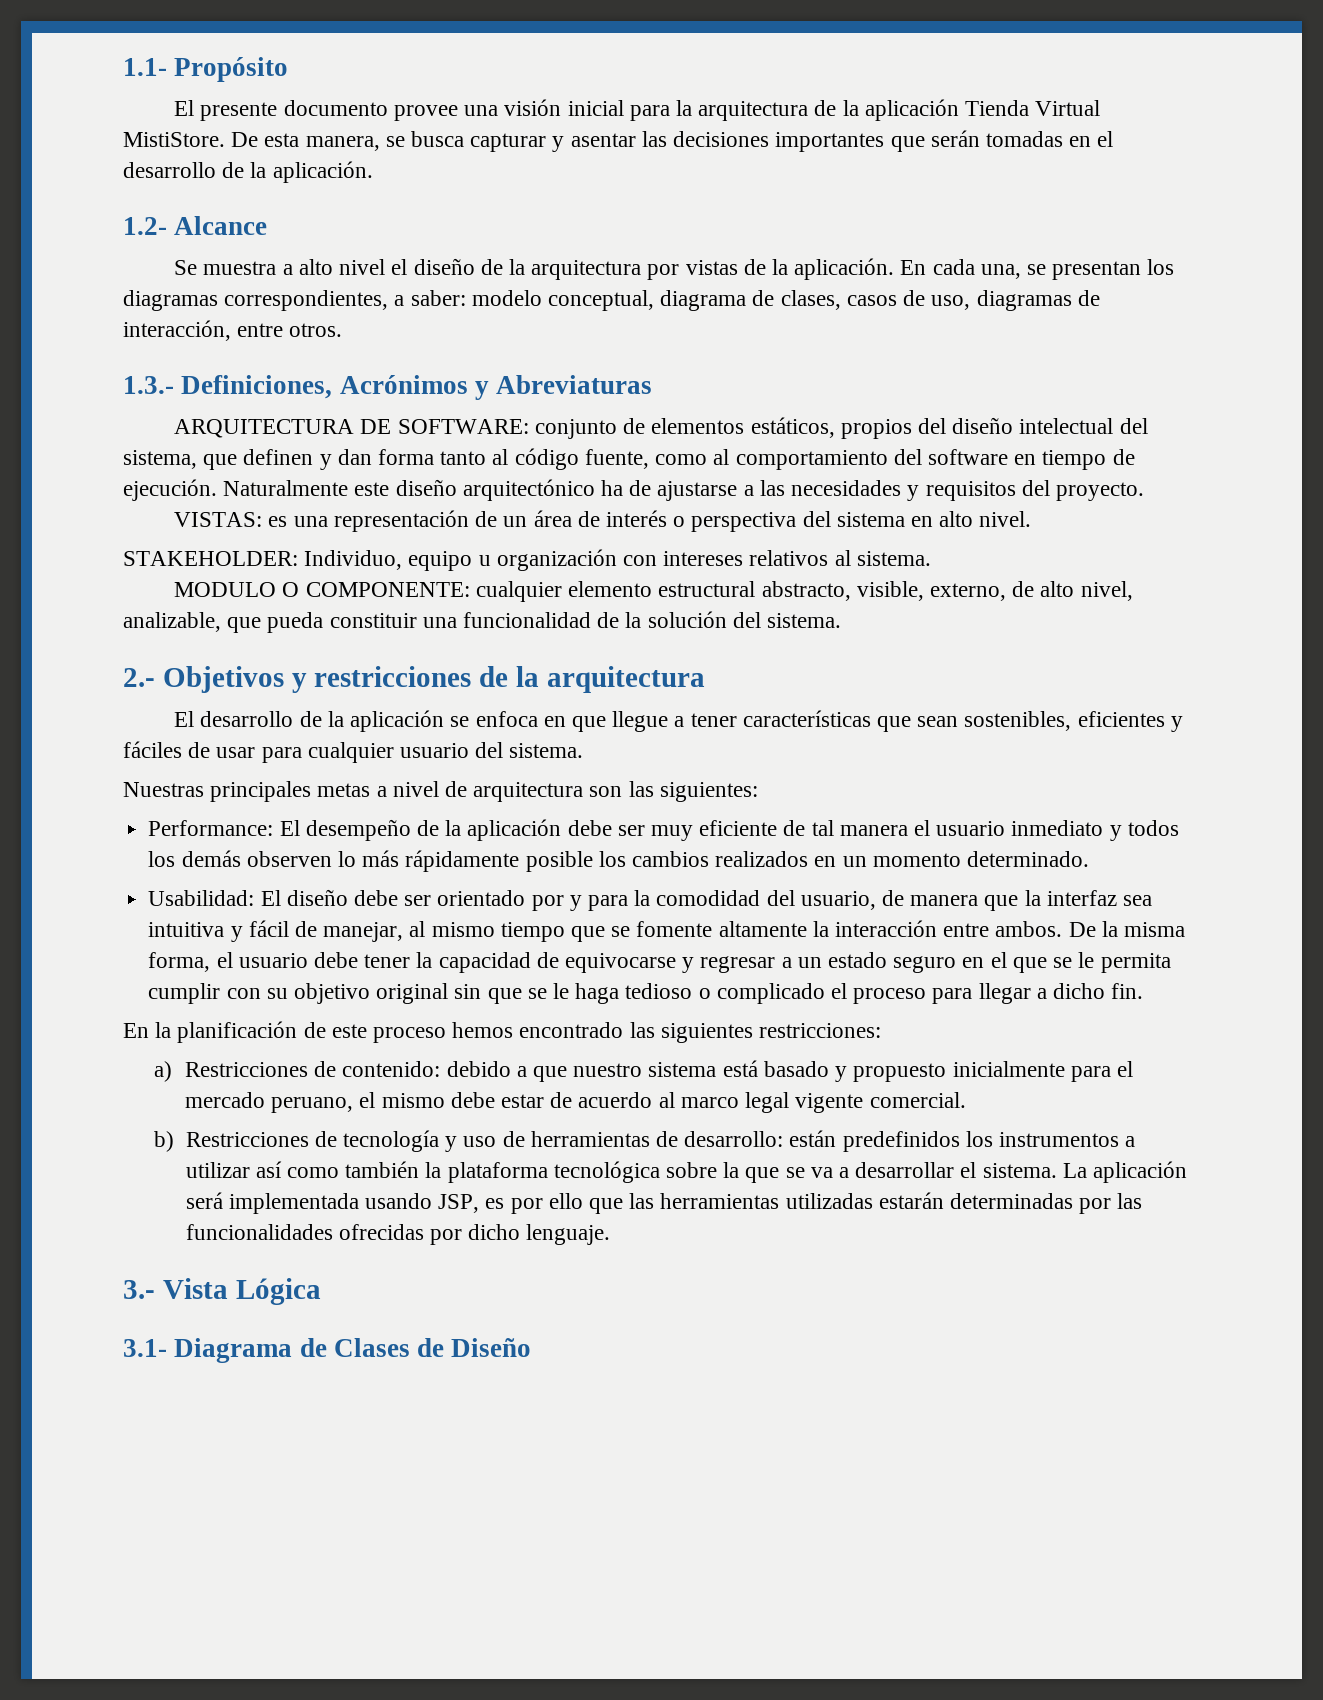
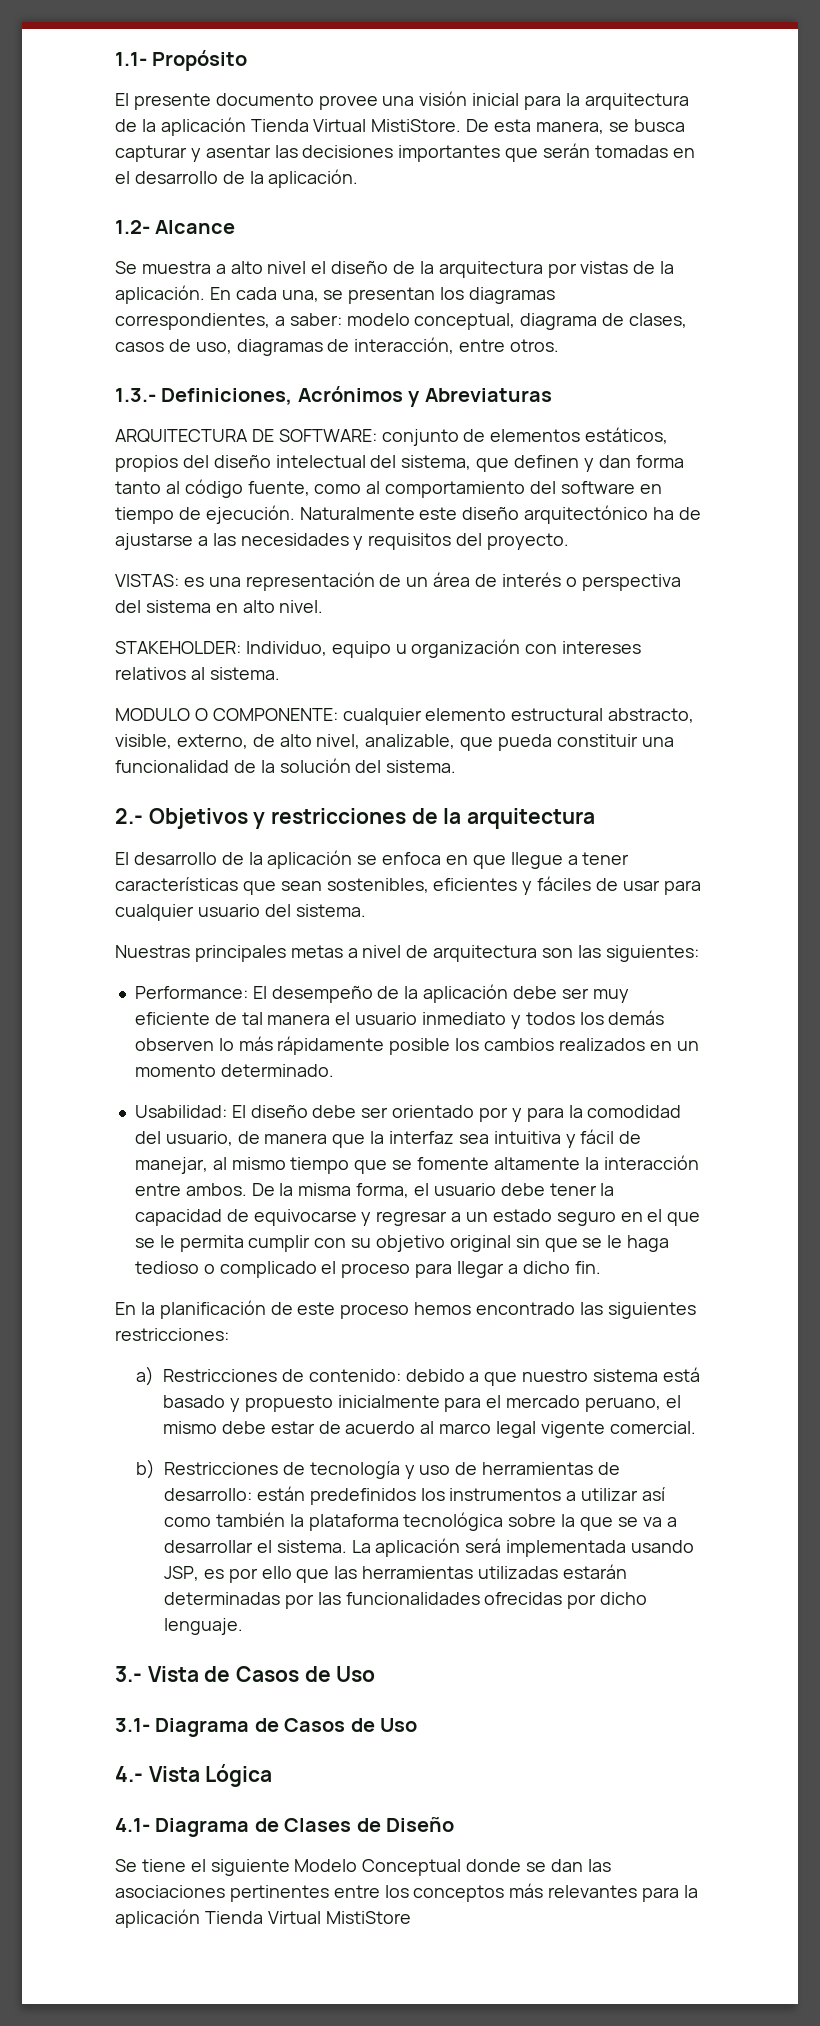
(228, 1288) none -> [204,1666,376,1682] [115,1718,417,1737] [115,1766,200,1782] de Casos de Uso // 3.1- Diagrama de Casos de Uso // 4.- Vista
[123,1339,167,1357] 3.1- -> [115,1818,150,1832] 4.1-
(532, 1347) none -> [115,1859,611,1876] [115,1883,698,1902] [115,1909,411,1928] // Se tiene el siguiente Modelo Conceptual donde se dan las asociaciones pertinentes entre los conceptos más relevantes para la aplicación Tienda Virtual MistiStore

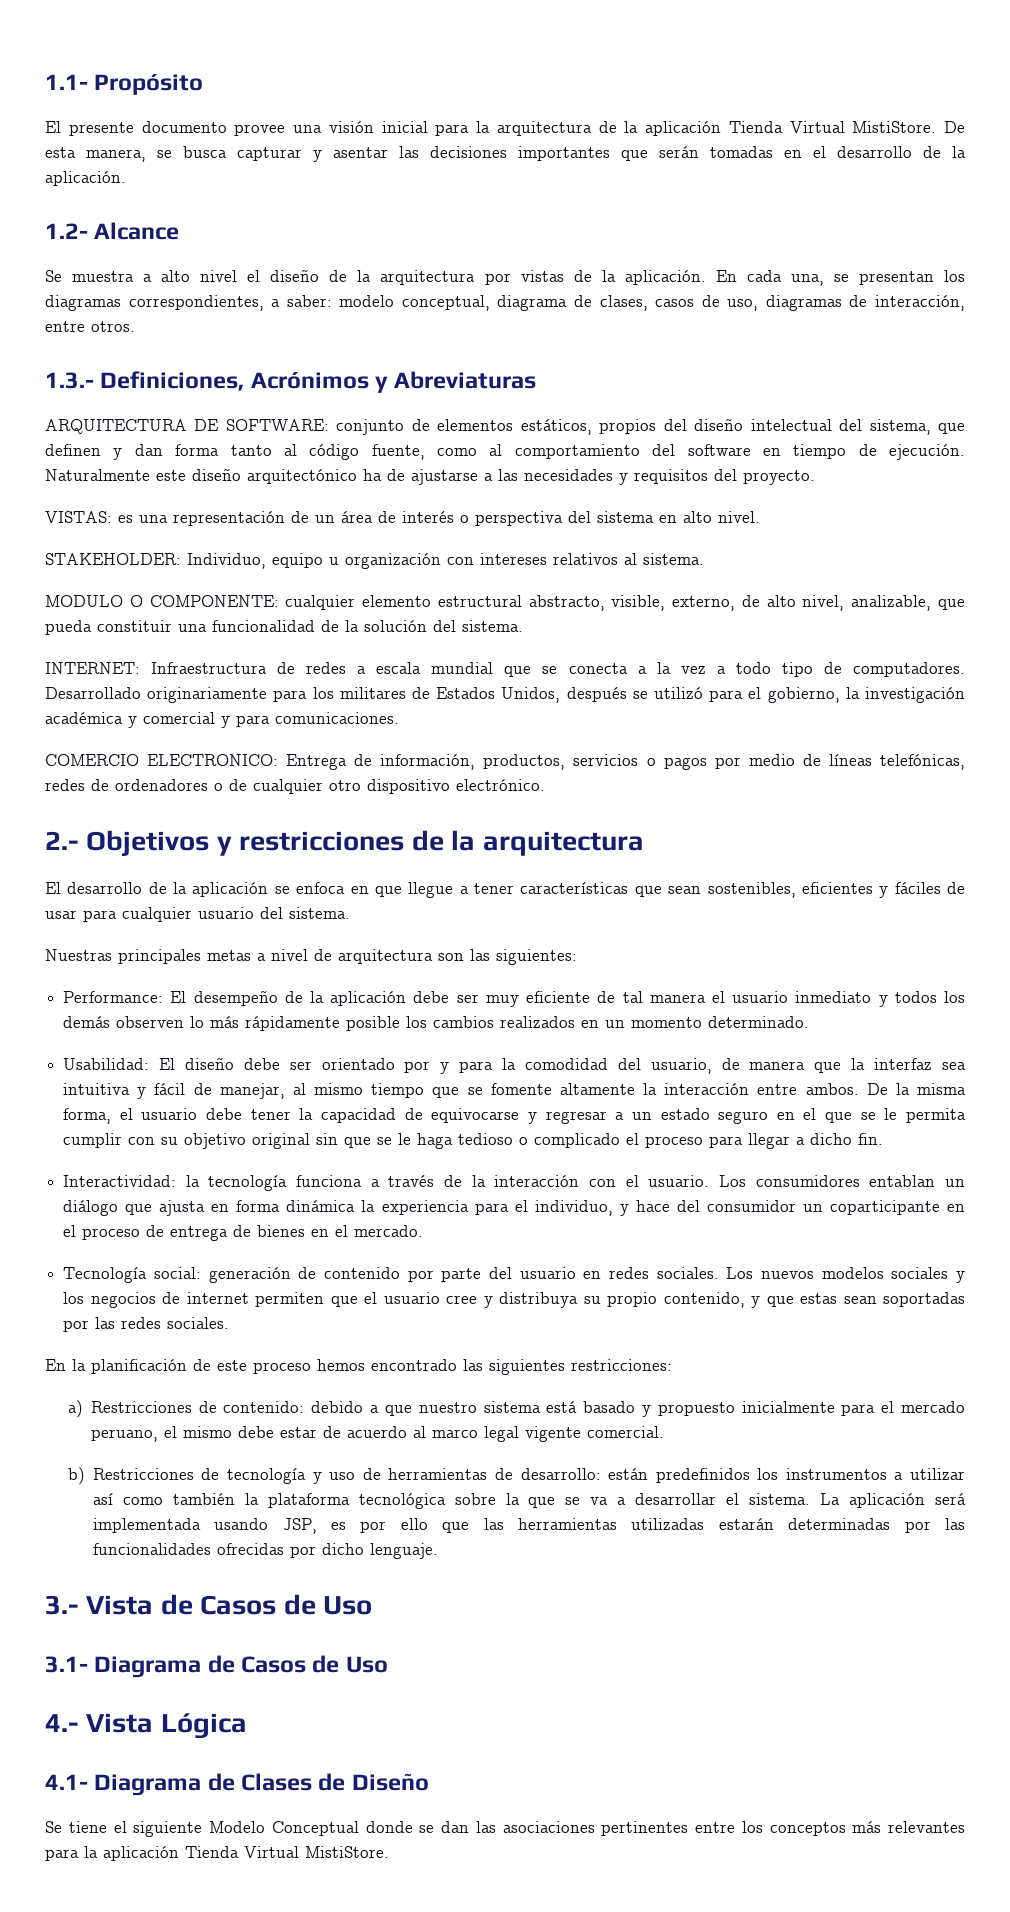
(457, 766) none -> [45,662,965,677] [45,687,966,703] [45,712,399,728] [45,754,966,770] [45,779,545,794] // INTERNET: Infraestructura de redes a escala mundial que se conecta a la vez a todo tipo de computadores. Desarrollado originariamente para los militares de Estados Unidos, después se utilizó para el gobierno, la investigación académica y comercial y para comunicaciones. // COMERCIO ELECTRONICO: Entrega de información, productos, servicios o pagos por medio de líneas telefónicas, redes de ordenadores o de cualquier otro dispositivo electrónico.
(601, 1267) none -> [63,1175,965,1191] [63,1200,965,1216] [63,1225,424,1241] [63,1267,966,1283] [63,1292,966,1308] [63,1317,230,1332] // Interactividad: la tecnología funciona a través de la interacción con el usuario. Los consumidores entablan un diálogo que ajusta en forma dinámica la experiencia para el individuo, y hace del consumidor un coparticipante en el proceso de entrega de bienes en el mercado. // Tecnología social: generación de contenido por parte del usuario en redes sociales. Los nuevos modelos sociales y los negocios de internet permiten que el usuario cree y distribuya su propio contenido, y que estas sean soportadas por las redes sociales.
[325,1911,411,1924] MistiStore -> [305,1846,389,1858] MistiStore.

